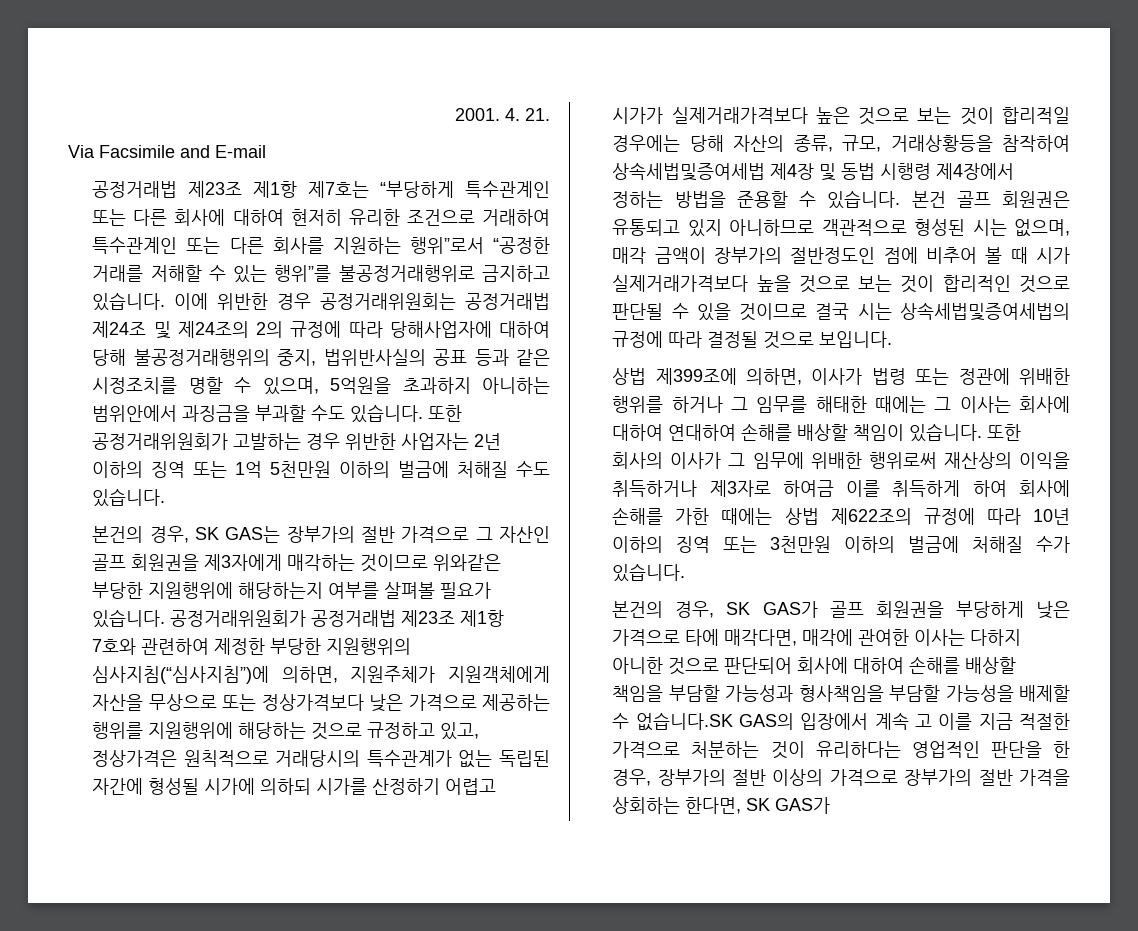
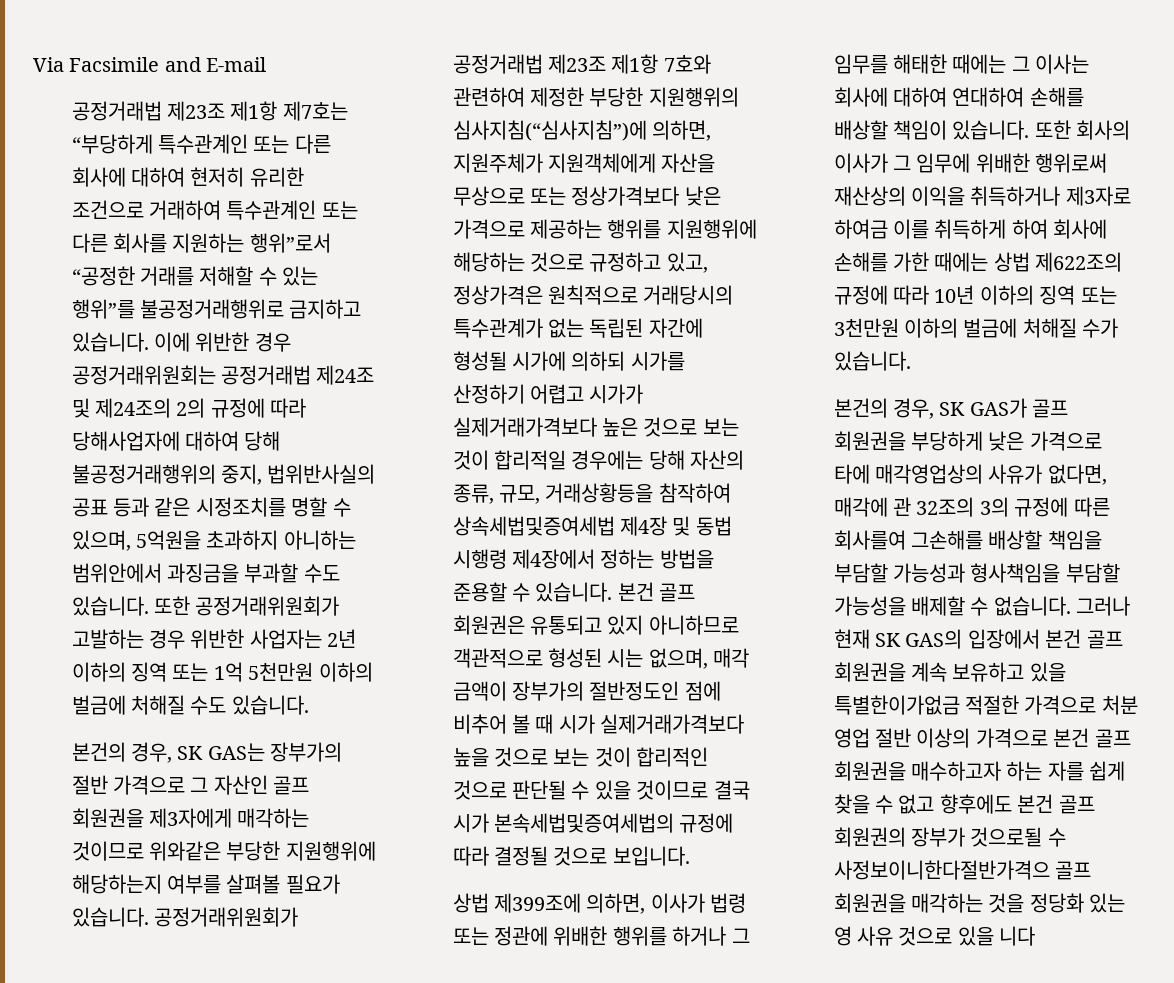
[455,108,550,121] 2001. 4. 21. // -> (33, 64) none
[857,302,1070,321] 시는 상속세법및증여세법의 -> [452,813,675,833] 시가 본속세법및증여세법의
[724,629,1022,646] [612,656,961,675] 매각다면, 매각에 관여한 이사는 다하지 아니한 것으로 판단되어 회사에 대하여 손해를 -> [875,464,1107,485] [833,497,1110,517] [833,530,984,550] 매각영업상의 사유가 없다면, 매각에 관 32조의 3의 규정에 따른 회사를여 그손해를
[635,712,1070,731] [612,741,1070,759] [612,769,1070,786] [612,797,831,814] 없습니다.SK GAS의 입장에서 계속 고 이를 지금 적절한 가격으로 처분하는 것이 유리하다는 영업적인 판단을 한 경우, 장부가의 절반 이상의 가격으로 장부가의 절반 가격을 상회하는 한다면, SK GAS가 -> [993,596,1131,616] [833,629,1123,649] [833,662,1066,682] [833,695,1138,715] [833,728,1131,748] [833,761,1126,781] [833,794,1095,814] [833,827,1066,847] [833,860,1092,880] [833,893,1126,913] [833,926,1036,946] 없습니다. 그러나 현재 SK GAS의 입장에서 본건 골프 회원권을 계속 보유하고 있을 특별한이가없금 적절한 가격으로 처분 영업 절반 이상의 가격으로 본건 골프 회원권을 매수하고자 하는 자를 쉽게 찾을 수 없고 향후에도 본건 골프 회원권의 장부가 것으로될 수 사정보이니한다절반가격으 골프 회원권을 매각하는 것을 정당화 있는 영 사유 것으로 있을 니다

